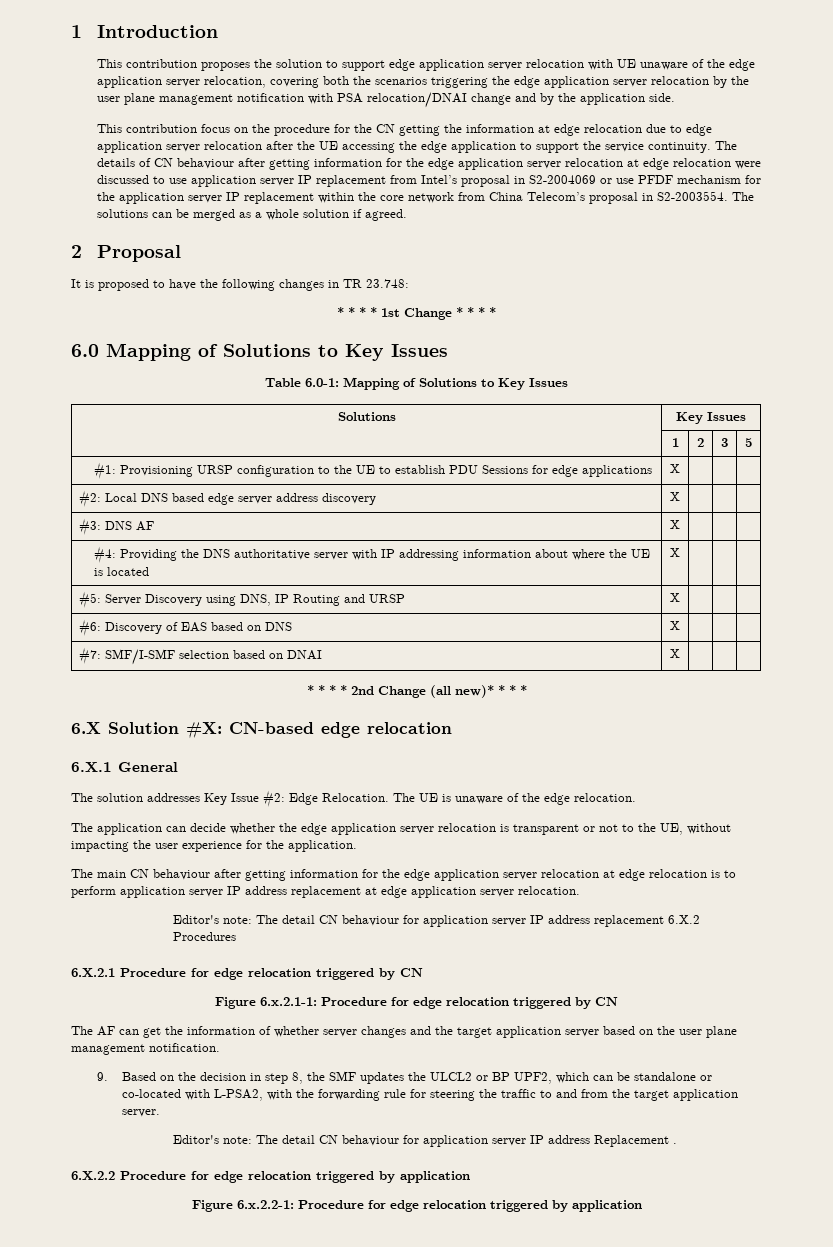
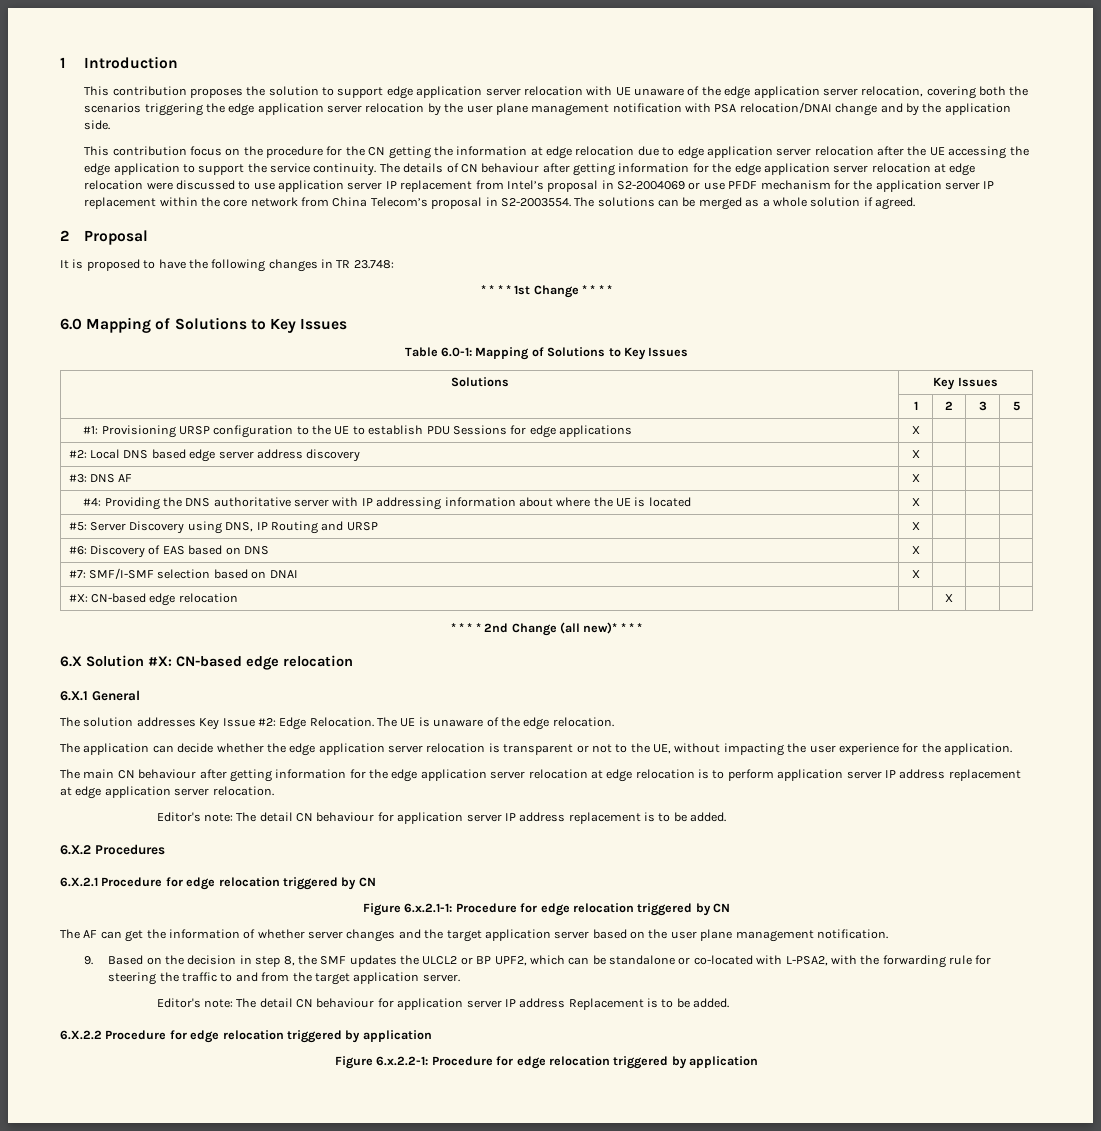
(680, 653) none -> [68,593,238,606] [945,594,953,602] // #X: CN-based edge relocation | | X | |
(665, 921) none -> [644,812,727,822] is to be added. //
[673,1143,678,1144] . -> [647,998,730,1008] is to be added.

